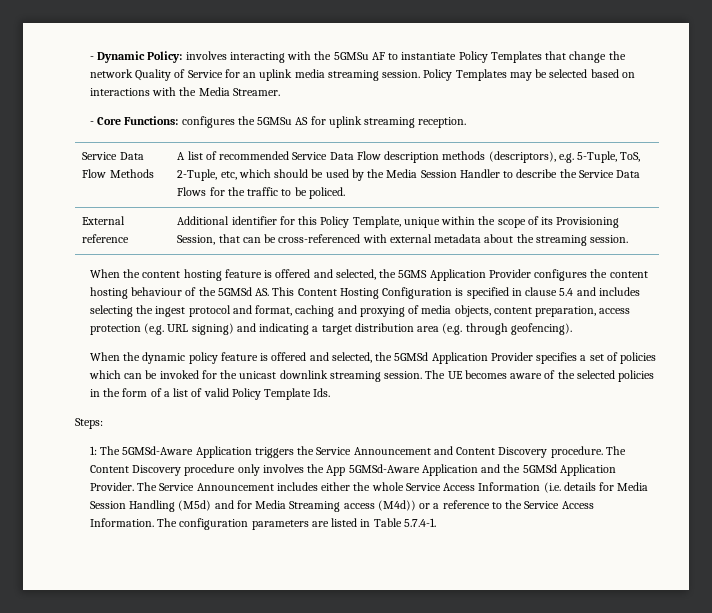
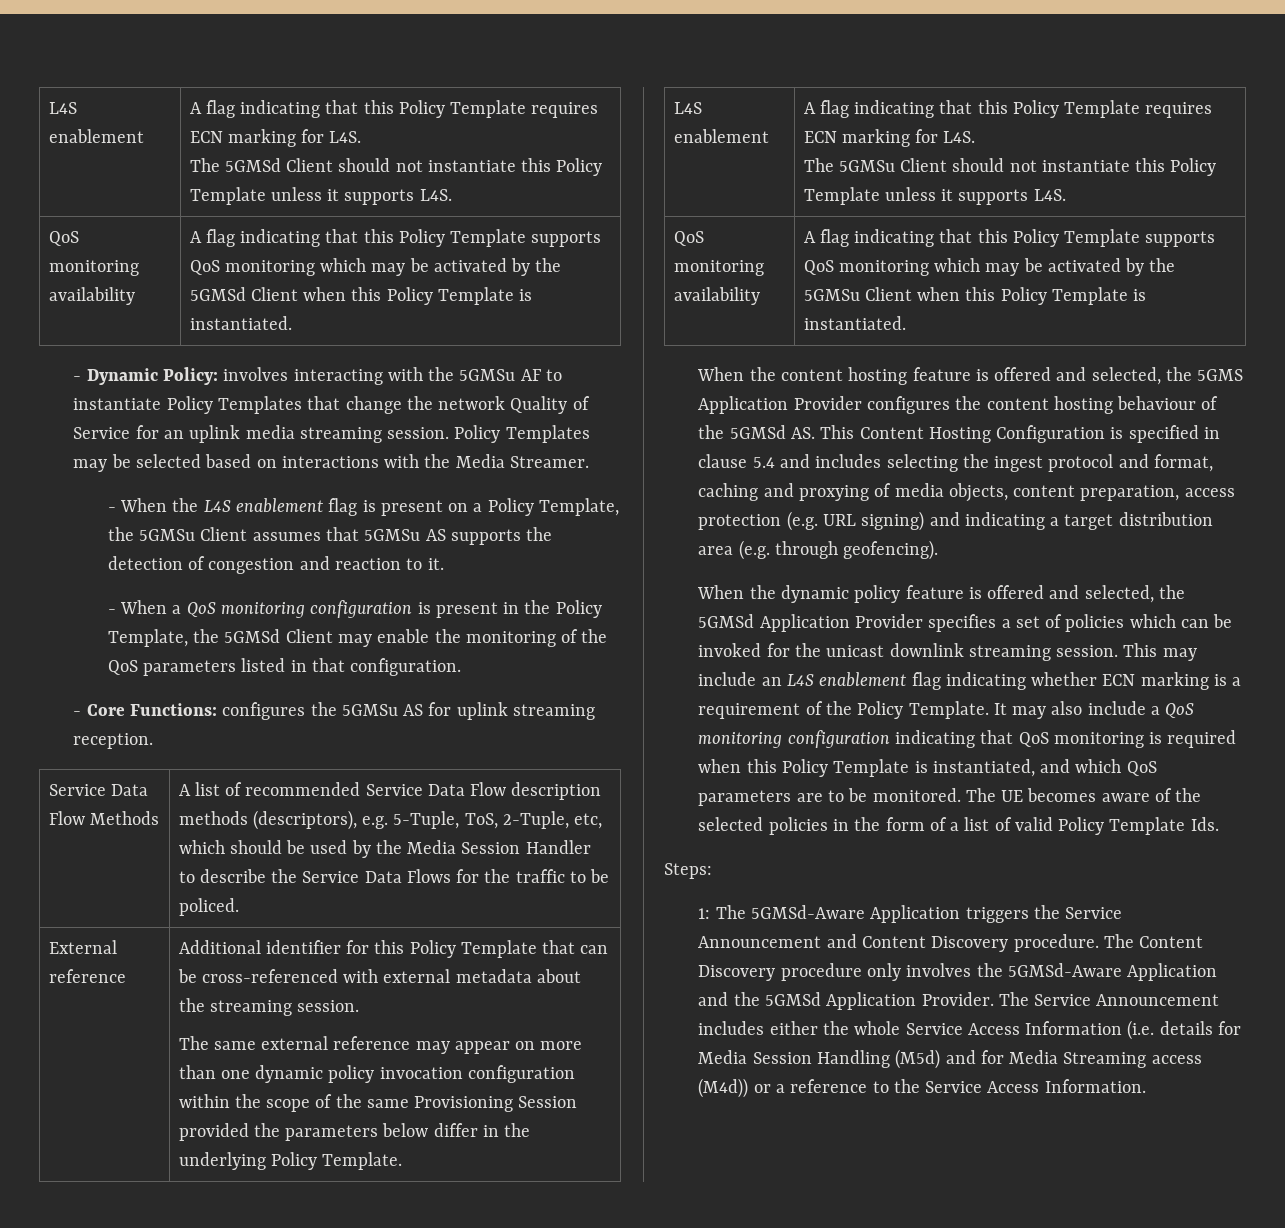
(89, 58) none -> [48,102,77,114] [48,129,144,143] [189,100,599,118] [189,129,362,147] [189,158,603,176] [189,187,452,205] [48,231,79,246] [48,260,139,276] [48,287,135,305] [189,229,602,247] [189,258,562,276] [189,287,533,305] [189,316,292,330] L4S enablement | A flag indicating that this Policy Template requires ECN marking for L4S. // The 5GMSd Client should not instantiate this Policy Template unless it supports L4S. // QoS monitoring availability | A flag indicating that this Policy Template supports QoS monitoring which may be activated by the 5GMSd Client when this Policy Template is instantiated. //
(280, 92) none -> [107,498,619,516] [107,527,553,545] [107,556,444,574] [107,600,602,618] [107,629,608,647] [107,658,462,676] // - When the L4S enablement flag is present on a Policy Template, the 5GMSu Client assumes that 5GMSu AS supports the detection of congestion and reaction to it. // - When a QoS monitoring configuration is present in the Policy Template, the 5GMSd Client may enable the monitoring of the QoS parameters listed in that configuration.
[352,216,620,228] [177,235,216,245] Template, unique within the scope of its Provisioning Session, -> [460,940,537,958] Template
(629, 239) none -> [178,1036,583,1054] [178,1065,575,1083] [178,1094,578,1112] [178,1123,531,1141] [178,1152,403,1170] [673,102,702,114] [673,129,769,143] [803,100,1213,118] [803,129,976,147] [803,158,1217,176] [803,187,1066,205] [673,231,704,246] [673,260,764,276] [673,287,760,305] [803,229,1216,247] [803,258,1176,276] [803,287,1147,305] [803,316,906,330] // The same external reference may appear on more than one dynamic policy invocation configuration within the scope of the same Provisioning Session provided the parameters below differ in the underlying Policy Template. // L4S enablement | A flag indicating that this Policy Template requires ECN marking for L4S. // The 5GMSu Client should not instantiate this Policy Template unless it supports L4S. // QoS monitoring availability | A flag indicating that this Policy Template supports QoS monitoring which may be activated by the 5GMSu Client when this Policy Template is instantiated.
(423, 375) none -> [1123,643,1197,661] [698,672,1242,690] [698,701,1195,719] [698,730,1237,748] [698,759,1157,777] [698,788,961,806] This may include an L4S enablement flag indicating whether ECN marking is a requirement of the Policy Template. It may also include a QoS monitoring configuration indicating that QoS monitoring is required when this Policy Template is instantiated, and which QoS parameters are to be monitored.
[326,465,346,476] App -> (1003, 970) none
[157,518,436,530] The configuration parameters are listed in Table 5.7.4-1. -> (1146, 1086) none

